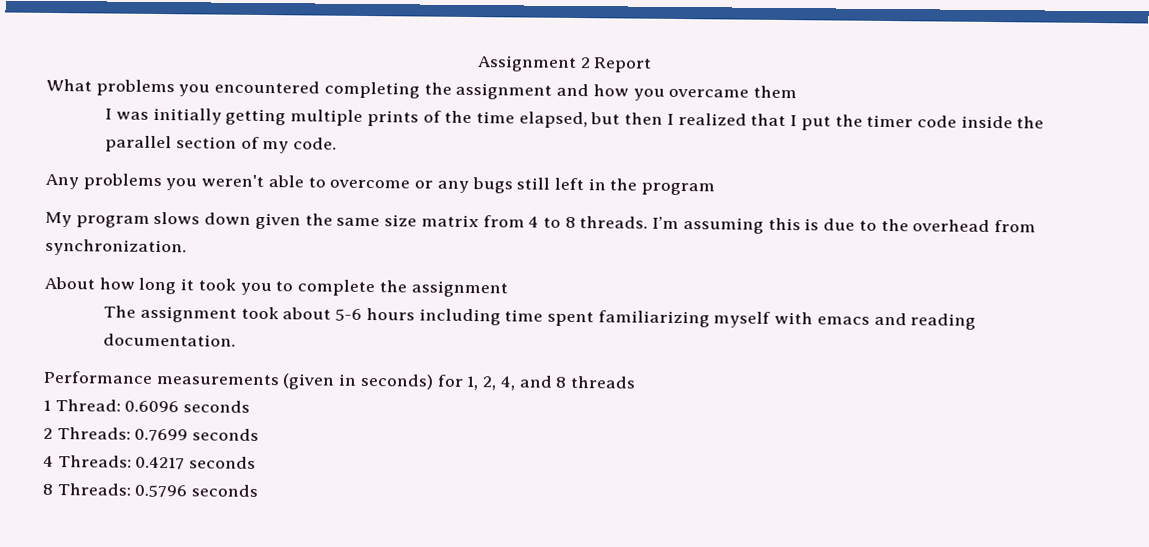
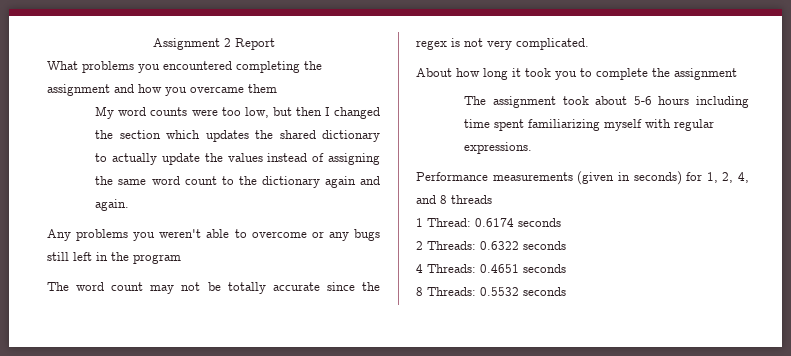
[105,107,1045,131] [105,135,338,154] I was initially getting multiple prints of the time elapsed, but then I realized that I put the timer code inside the parallel section of my code. -> [95,106,381,119] [95,130,380,142] [95,153,380,165] [95,176,381,188] [95,199,130,211] My word counts were too low, but then I changed the section which updates the shared dictionary to actually update the values instead of assigning the same word count to the dictionary again and again.
[45,211,1036,234] [45,238,187,257] My program slows down given the same size matrix from 4 to 8 threads. I’m assuming this is due to the overhead from synchronization. -> [47,282,380,294] [416,38,589,50] The word count may not be totally accurate since the regex is not very complicated.
[816,312,977,330] [103,333,237,347] emacs and reading documentation. -> [674,119,715,131] [464,142,533,154] regular expressions.
[124,400,180,413] 0.6096 -> [475,218,514,227] 0.6174
[134,428,189,442] 0.7699 -> [480,241,519,250] 0.6322
[135,456,186,470] 0.4217 -> [480,264,519,273] 0.4651
[134,484,188,498] 0.5796 -> [480,287,519,296] 0.5532

